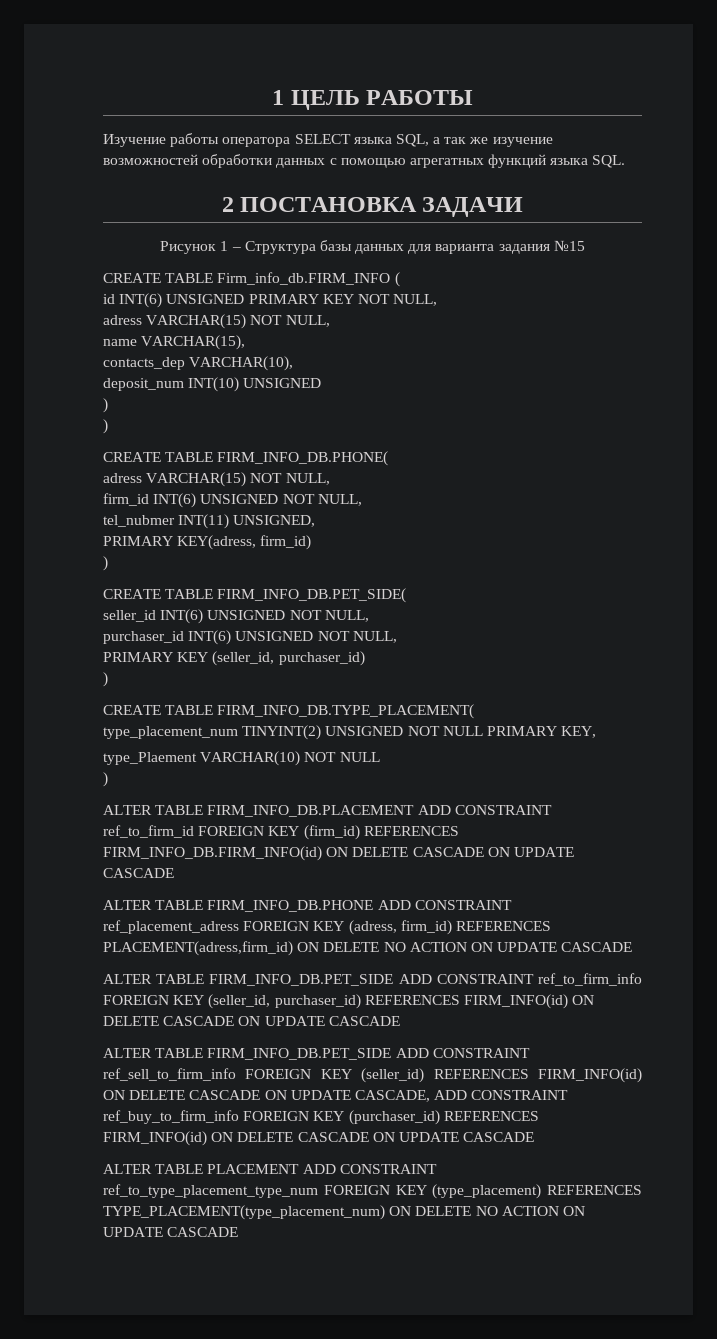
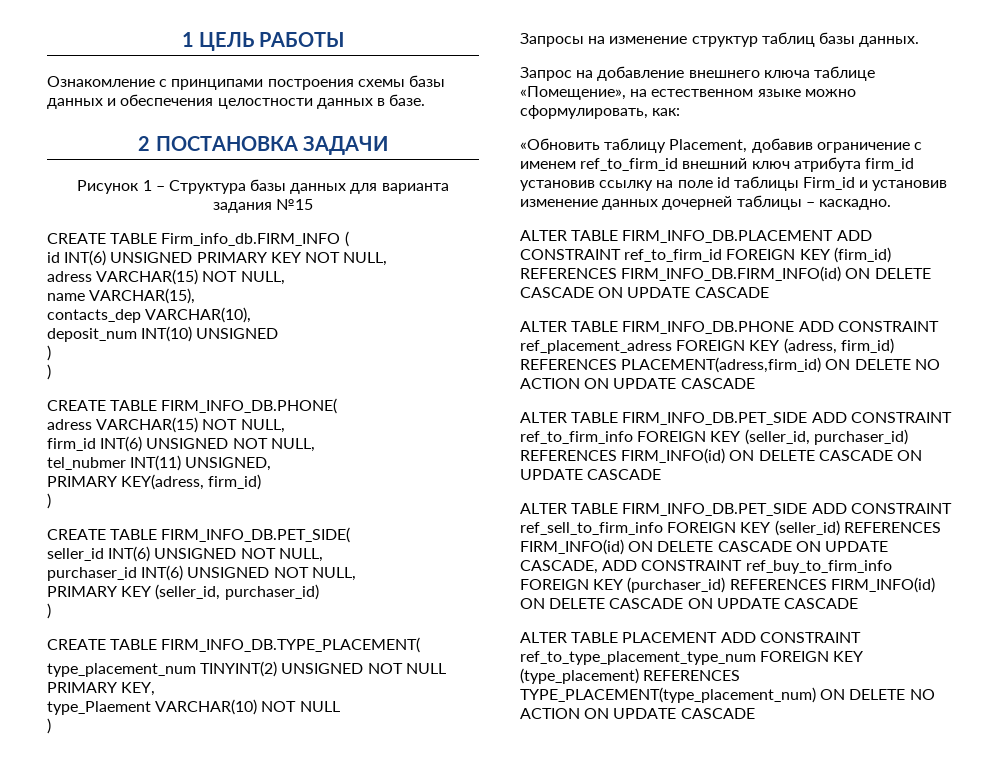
[103,133,553,147] [103,154,626,168] Изучение работы оператора SELECT языка SQL, а так же изучение возможностей обработки данных с помощью агрегатных функций языка SQL. -> [47,75,445,90] [47,94,426,109] Ознакомление с принципами построения схемы базы данных и обеспечения целостности данных в базе.
(108, 779) none -> [520,32,920,47] [520,66,875,81] [520,86,856,100] [520,105,681,119] [520,138,922,153] [520,157,914,172] [520,176,948,191] [520,195,891,210] // Запросы на изменение структур таблиц базы данных. // Запрос на добавление внешнего ключа таблице «Помещение», на естественном языке можно сформулировать, как: // «Обновить таблицу Placement, добавив ограничение с именем ref_to_firm_id внешний ключ атрибута firm_id установив ссылку на поле id таблицы Firm_id и установив изменение данных дочерней таблицы – каскадно.

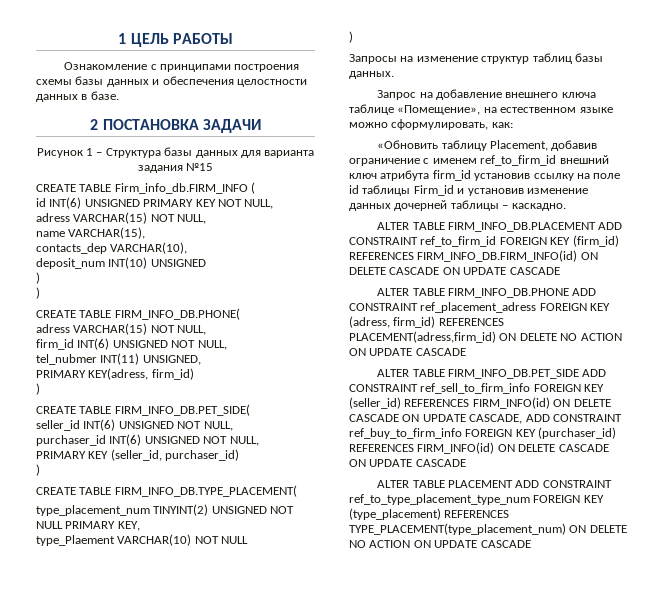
[520,412,952,425] [520,429,908,445] [520,448,922,464] [520,469,662,480] // ALTER TABLE FIRM_INFO_DB.PET_SIDE ADD CONSTRAINT ref_to_firm_info FOREIGN KEY (seller_id, purchaser_id) REFERENCES FIRM_INFO(id) ON DELETE CASCADE ON UPDATE CASCADE -> (466, 352) none

